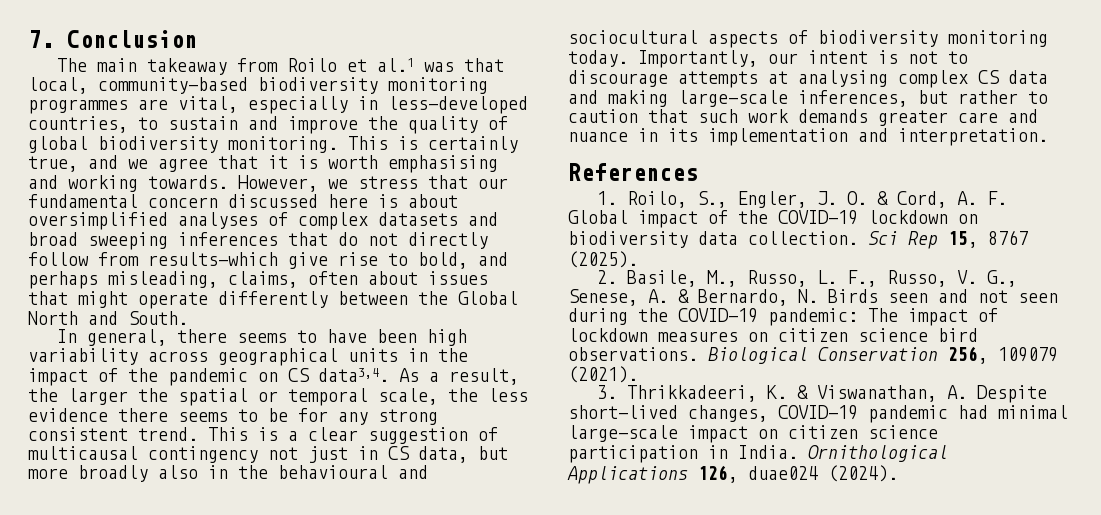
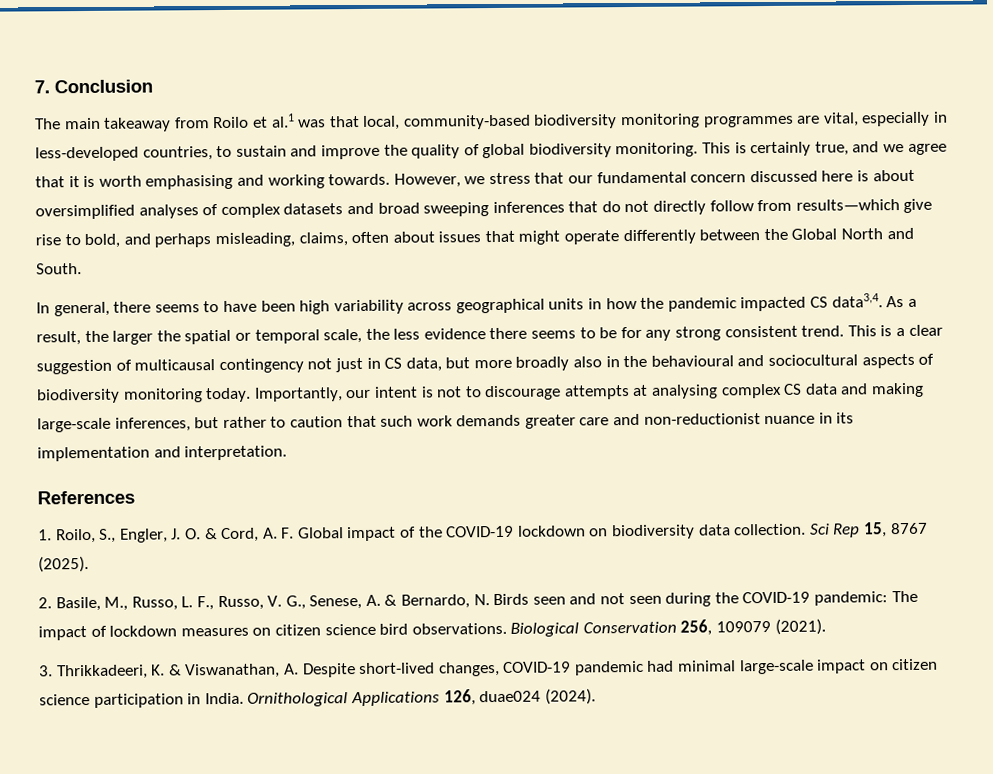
[438,348,468,362] [28,368,118,386] the impact of -> [605,297,637,310] how
[258,372,278,382] on -> [740,296,807,312] impacted
(1038, 116) none -> [643,413,761,425] non-reductionist

